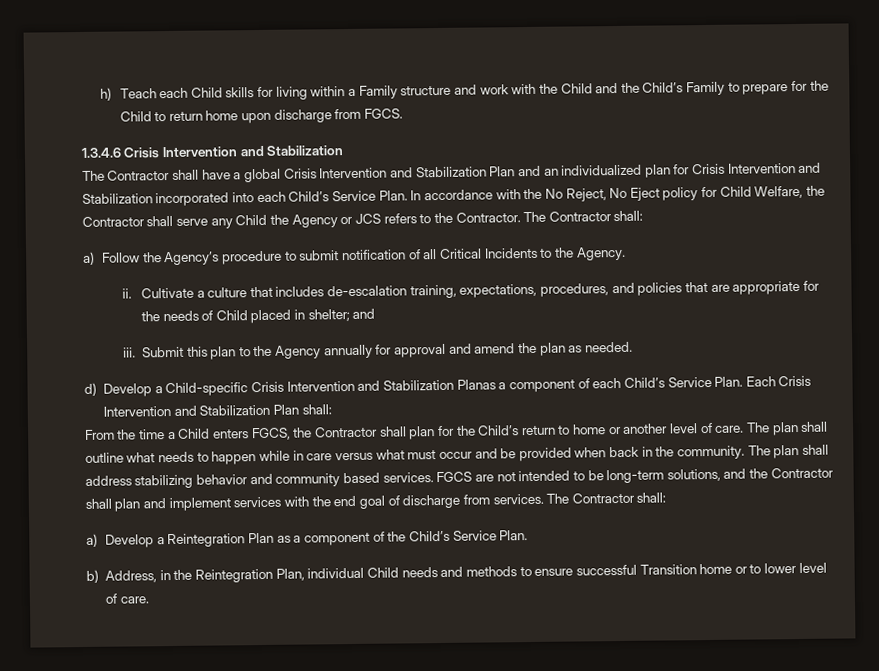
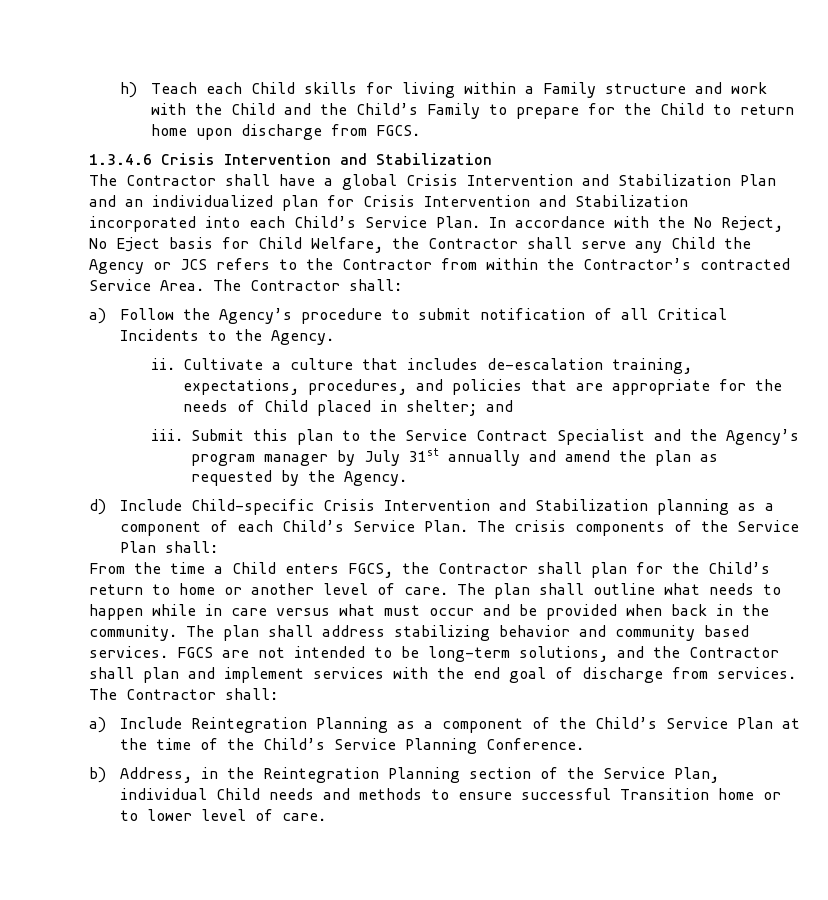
[662,187,699,201] policy -> [168,237,213,249] basis
[455,212,521,223] Contractor. -> [341,258,790,270] [88,279,204,291] Contractor from within the Contractor’s contracted Service Area.
[275,343,447,359] Agency annually for approval -> [405,429,800,445] [191,448,521,466] Service Contract Specialist and the Agency’s program manager by July 31st annually
[584,341,633,353] needed. -> [191,470,408,486] requested by the Agency.
[103,383,163,397] Develop a -> [119,499,182,511] Include
[456,379,496,390] Planas -> [656,499,756,515] planning as
[745,375,812,387] [103,404,271,417] Each Crisis Intervention and Stabilization -> [476,520,799,536] The crisis components of the Service
[105,532,275,548] Develop a Reintegration Plan -> [119,717,388,733] Include Reintegration Planning
[499,530,529,541] Plan. -> [736,717,800,729] [119,738,584,754] Plan at the time of the Child’s Service Planning Conference.
(274, 575) none -> [387,767,665,783] Planning section of the Service

